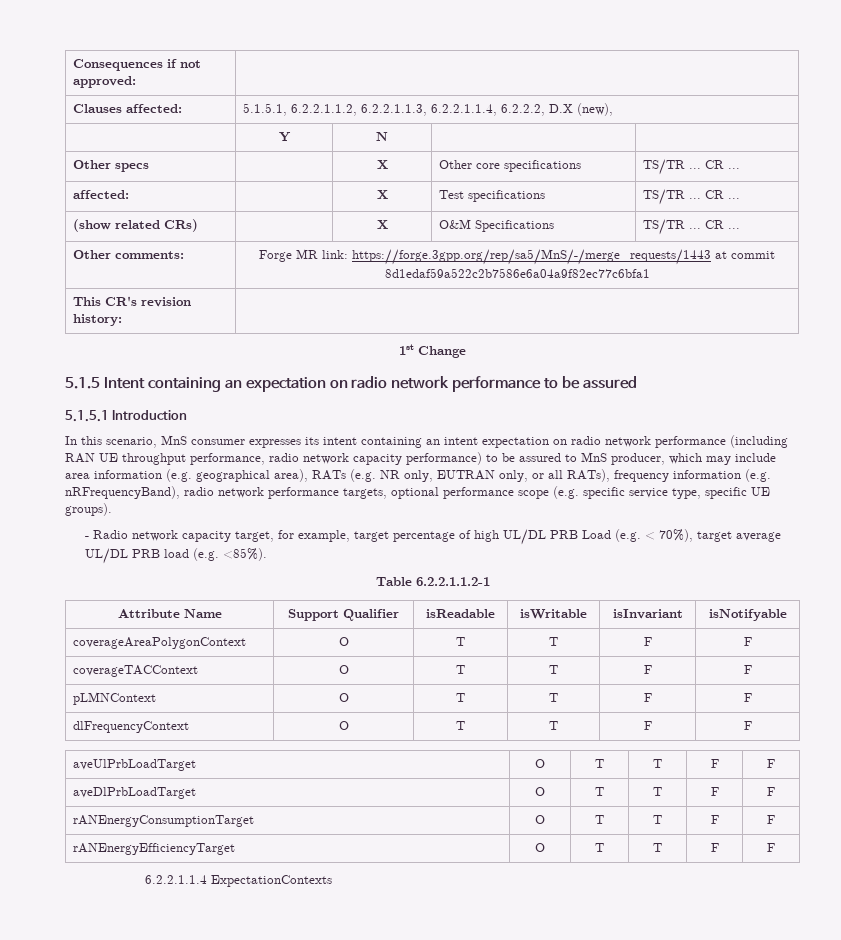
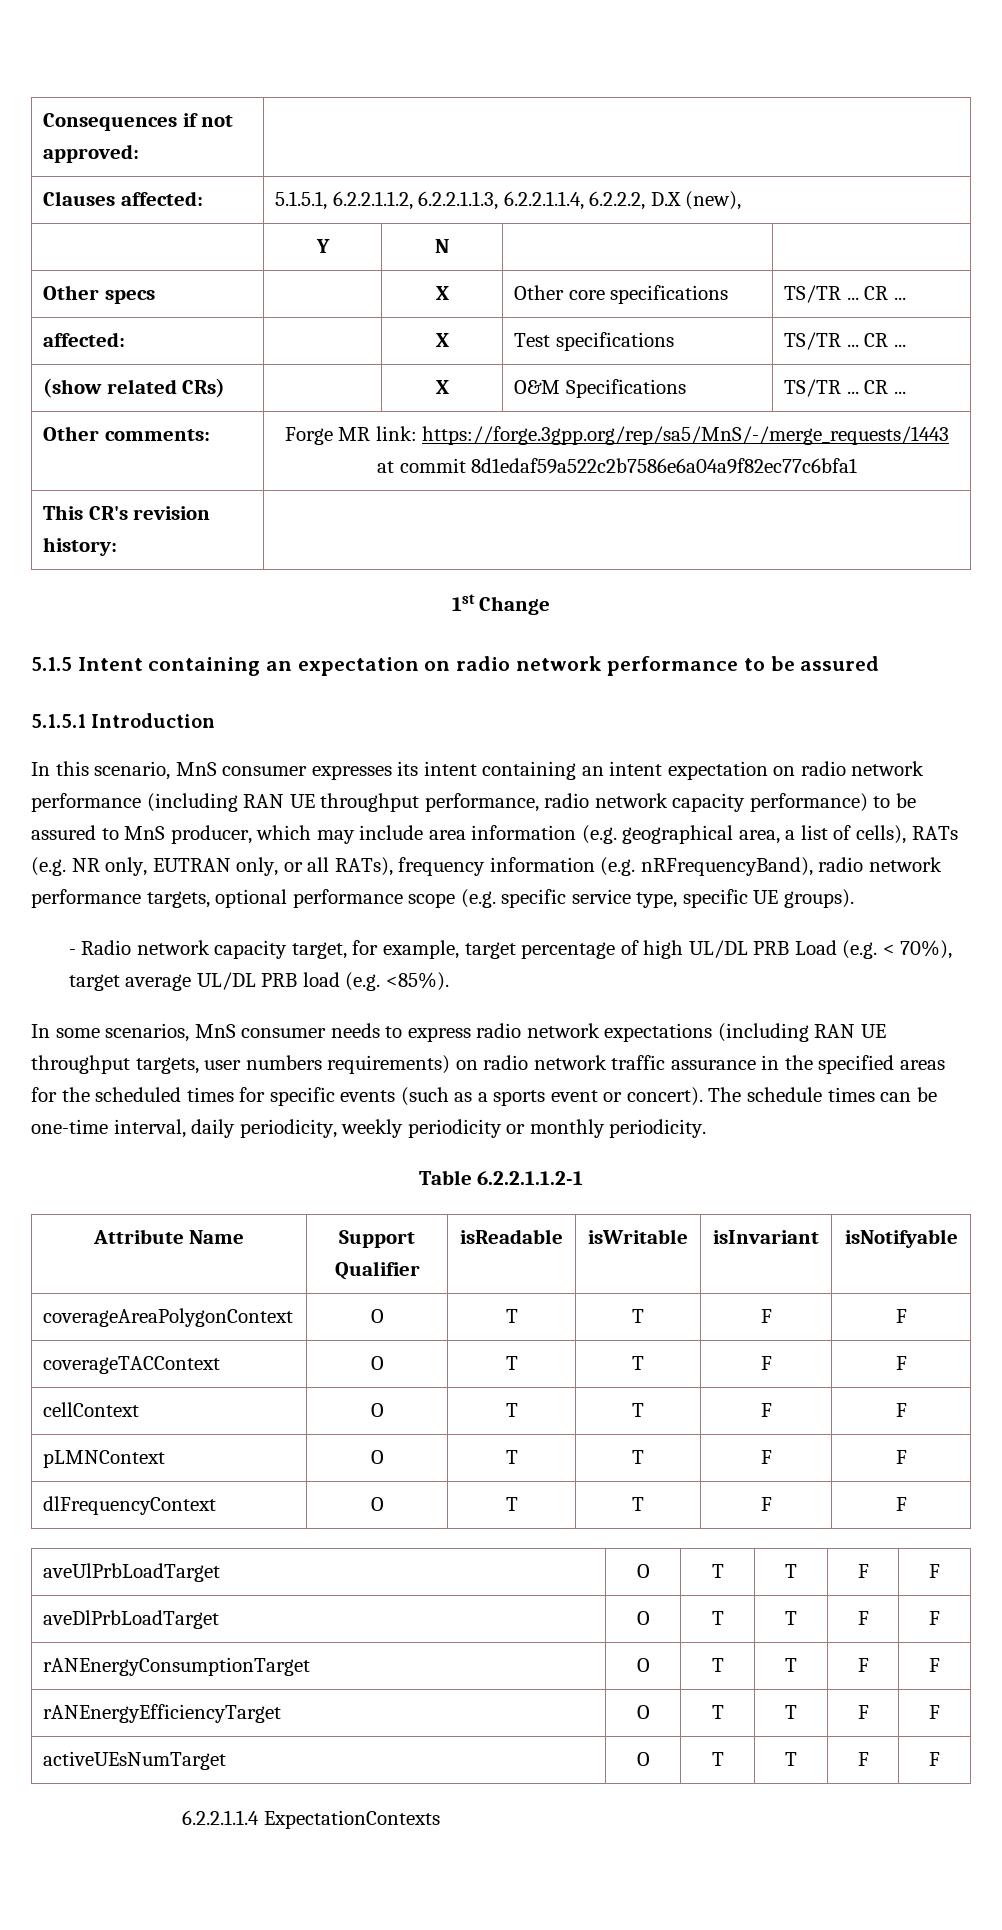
[274,469,308,482] area), -> [738,825,907,844] area, a list of cells),
(267, 554) none -> [31,1023,886,1042] [31,1055,945,1074] [31,1087,937,1106] [31,1119,707,1138] // In some scenarios, MnS consumer needs to express radio network expectations (including RAN UE throughput targets, user numbers requirements) on radio network traffic assurance in the specified areas for the scheduled times for specific events (such as a sports event or concert). The schedule times can be one-time interval, daily periodicity, weekly periodicity or monthly periodicity.
(752, 669) none -> [43,1402,140,1417] [370,1403,384,1417] [505,1403,518,1417] [632,1403,644,1417] [760,1403,772,1417] [895,1403,907,1417] // cellContext | O | T | T | F | F
(775, 847) none -> [43,1751,227,1770] [636,1752,650,1766] [711,1752,724,1766] [785,1752,797,1766] [857,1752,869,1766] [929,1752,940,1766] // activeUEsNumTarget | O | T | T | F | F

